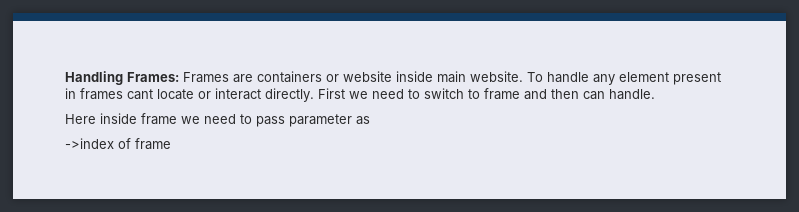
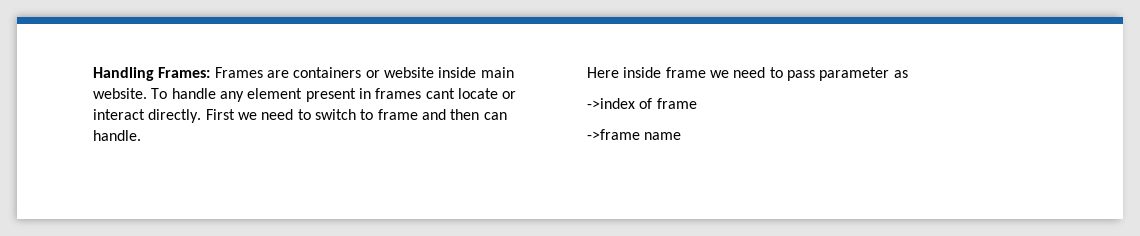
(171, 144) none -> [587,129,682,140] // ->frame name

